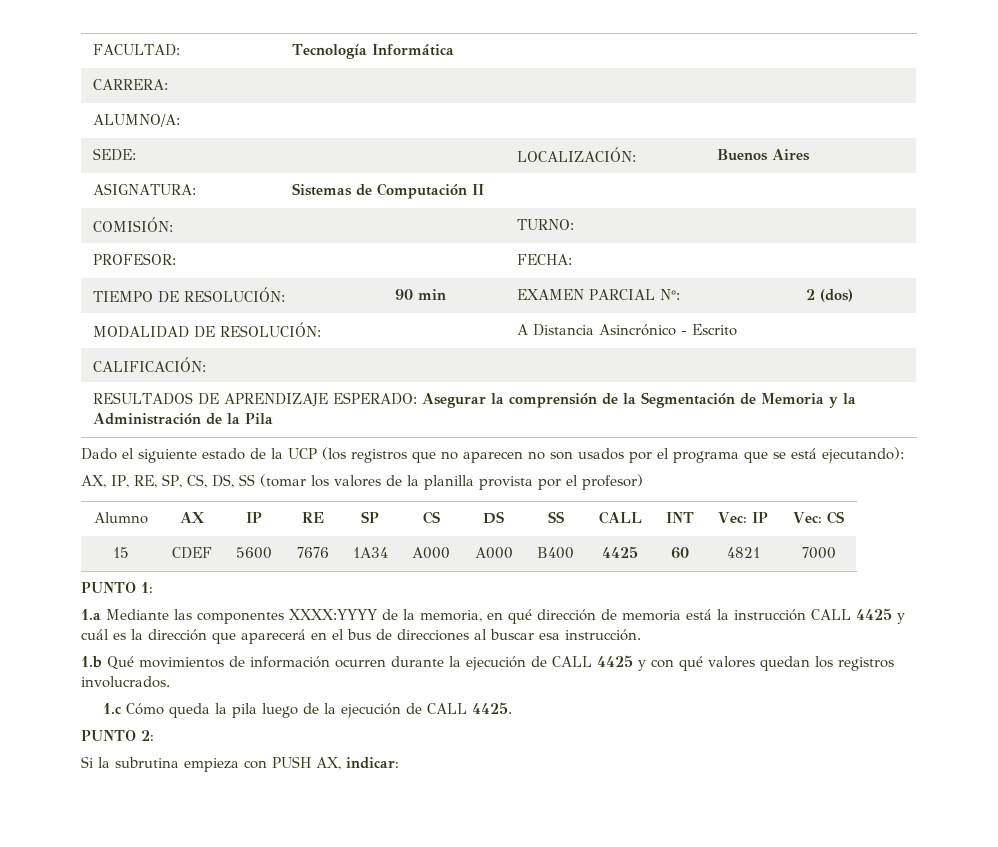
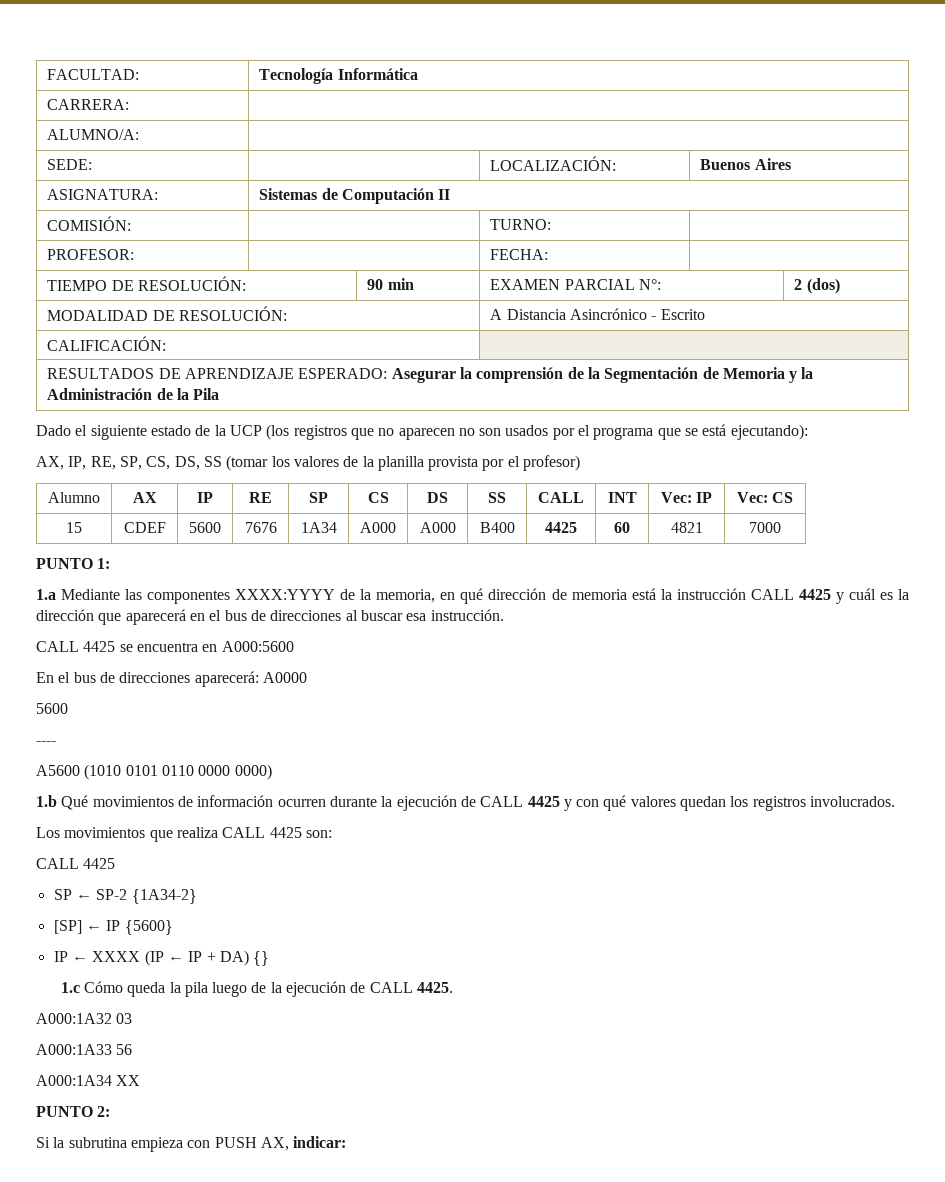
(641, 635) none -> [36,641,294,652] [36,671,307,687] [36,703,68,714] [36,741,56,745] [36,764,272,780] // CALL 4425 se encuentra en A000:5600 // En el bus de direcciones aparecerá: A0000 // 5600 // ---- // A5600 (1010 0101 0110 0000 0000)
(170, 682) none -> [36,827,332,842] [36,858,116,869] [53,889,197,904] [53,920,173,935] [53,950,270,966] // Los movimientos que realiza CALL 4425 son: // CALL 4425 // SP ← SP-2 {1A34-2} // [SP] ← IP {5600} // IP ← XXXX (IP ← IP + DA) {}
(513, 708) none -> [36,1013,133,1024] [36,1044,133,1055] [36,1075,141,1086] // A000:1A32 03 // A000:1A33 56 // A000:1A34 XX

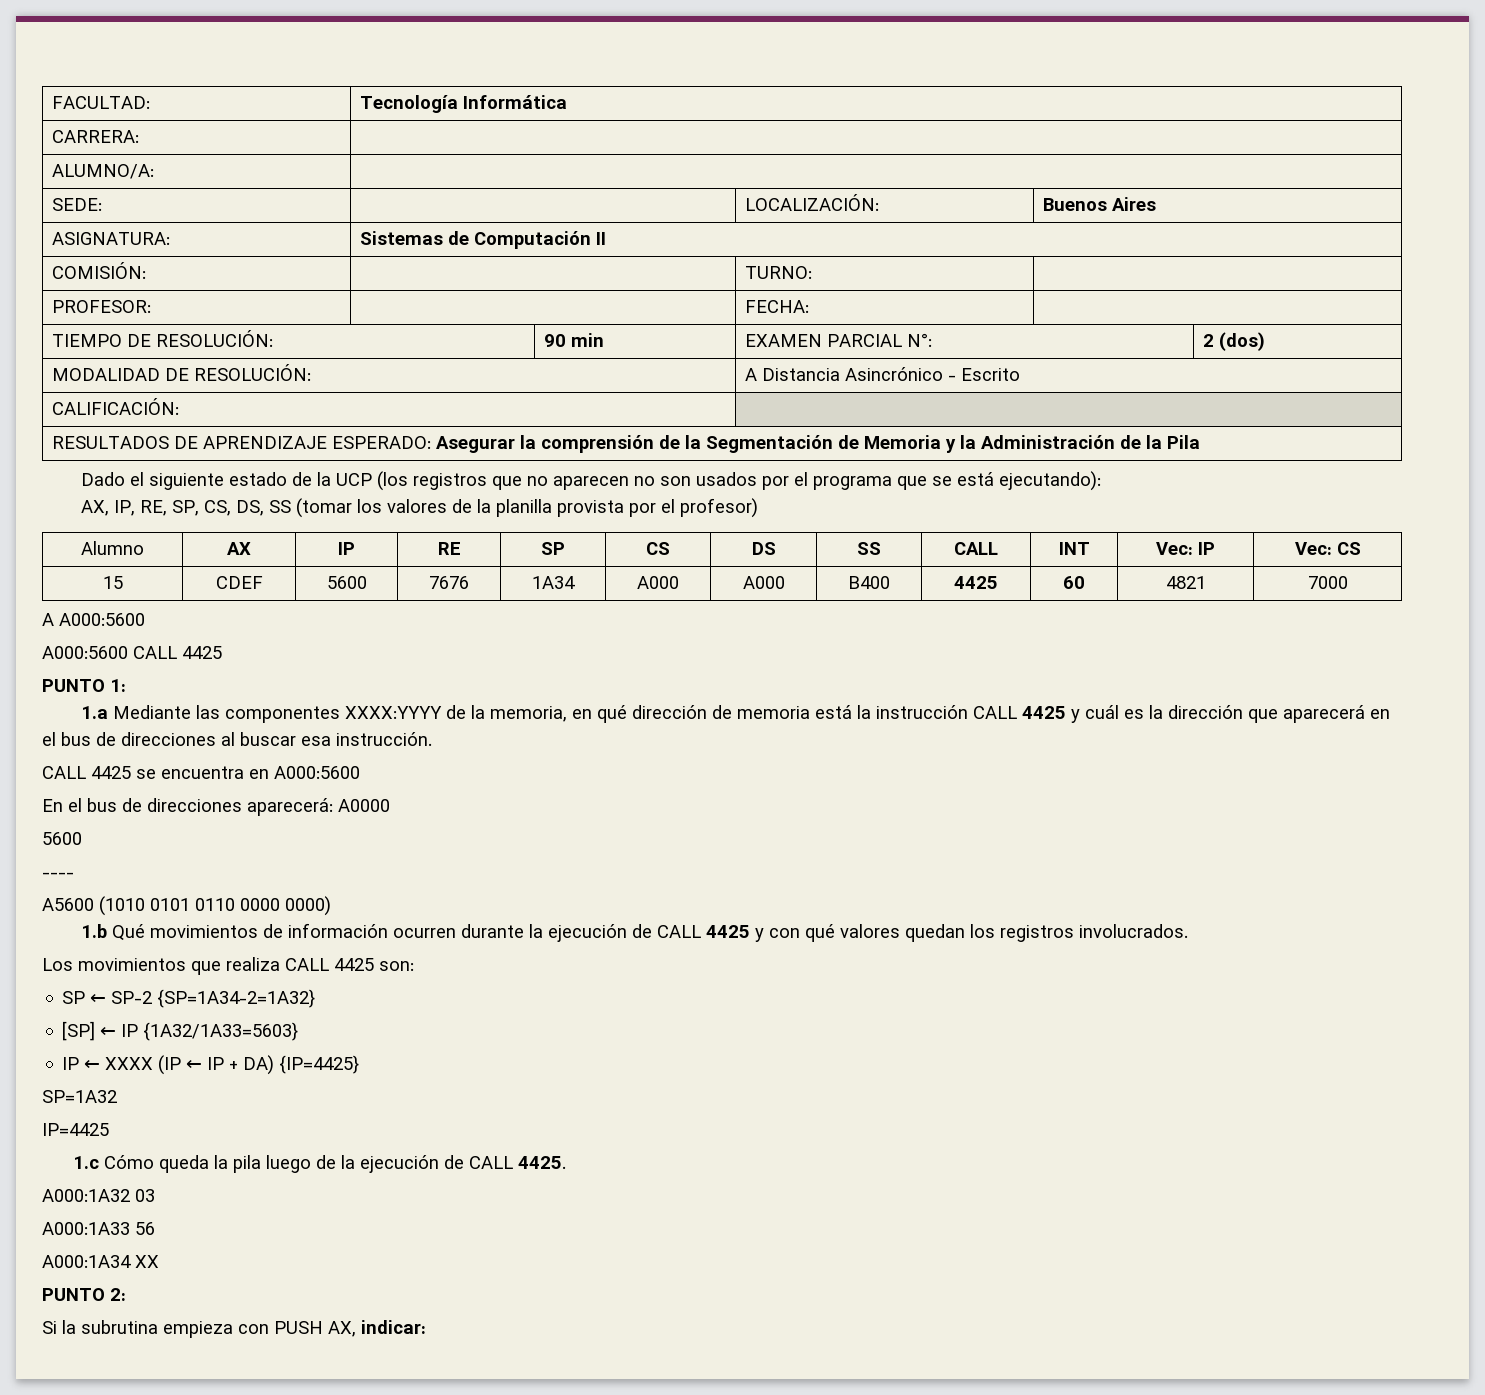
(781, 527) none -> [42,613,145,626] [42,646,222,659] // A A000:5600 // A000:5600 CALL 4425
[36,858,116,869] // CALL 4425 -> (414, 966) none
[131,889,197,904] {1A34-2} -> [157,989,316,1008] {SP=1A34-2=1A32}
[124,920,173,935] {5600} -> [143,1022,299,1041] {1A32/1A33=5603}
[253,951,270,966] {} -> [279,1055,360,1074] [42,1090,117,1103] [42,1123,109,1136] {IP=4425} // SP=1A32 // IP=4425

